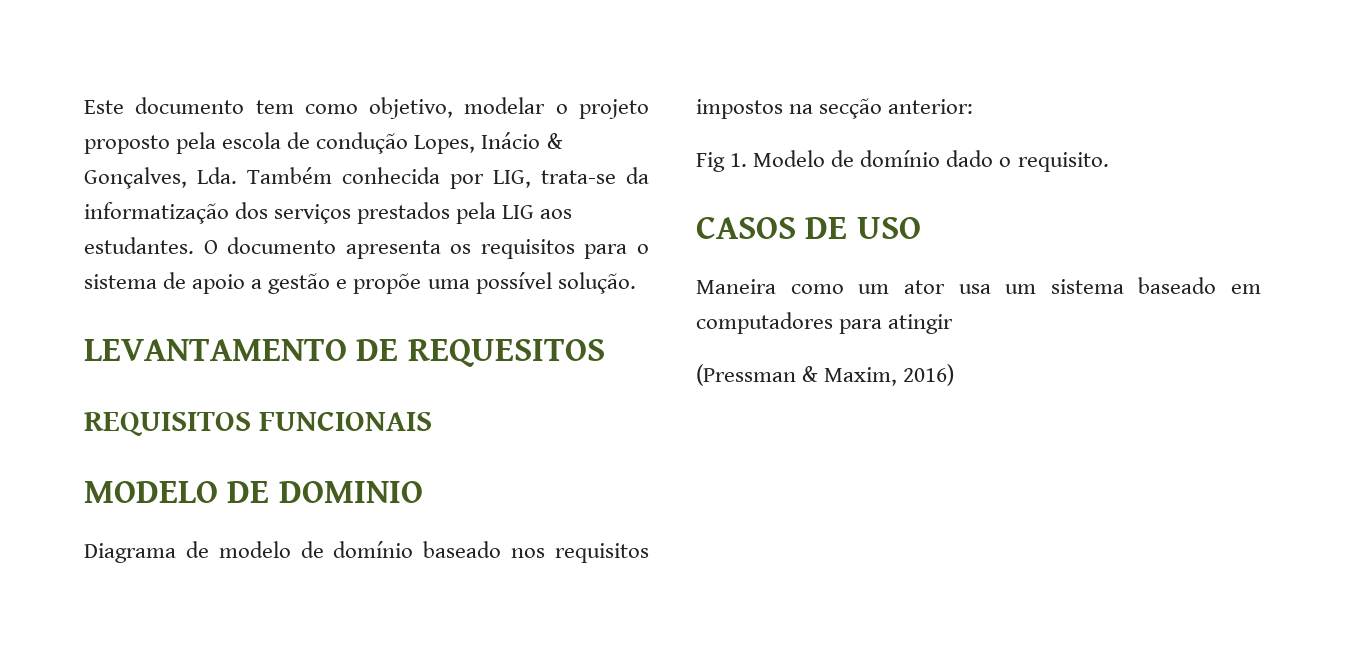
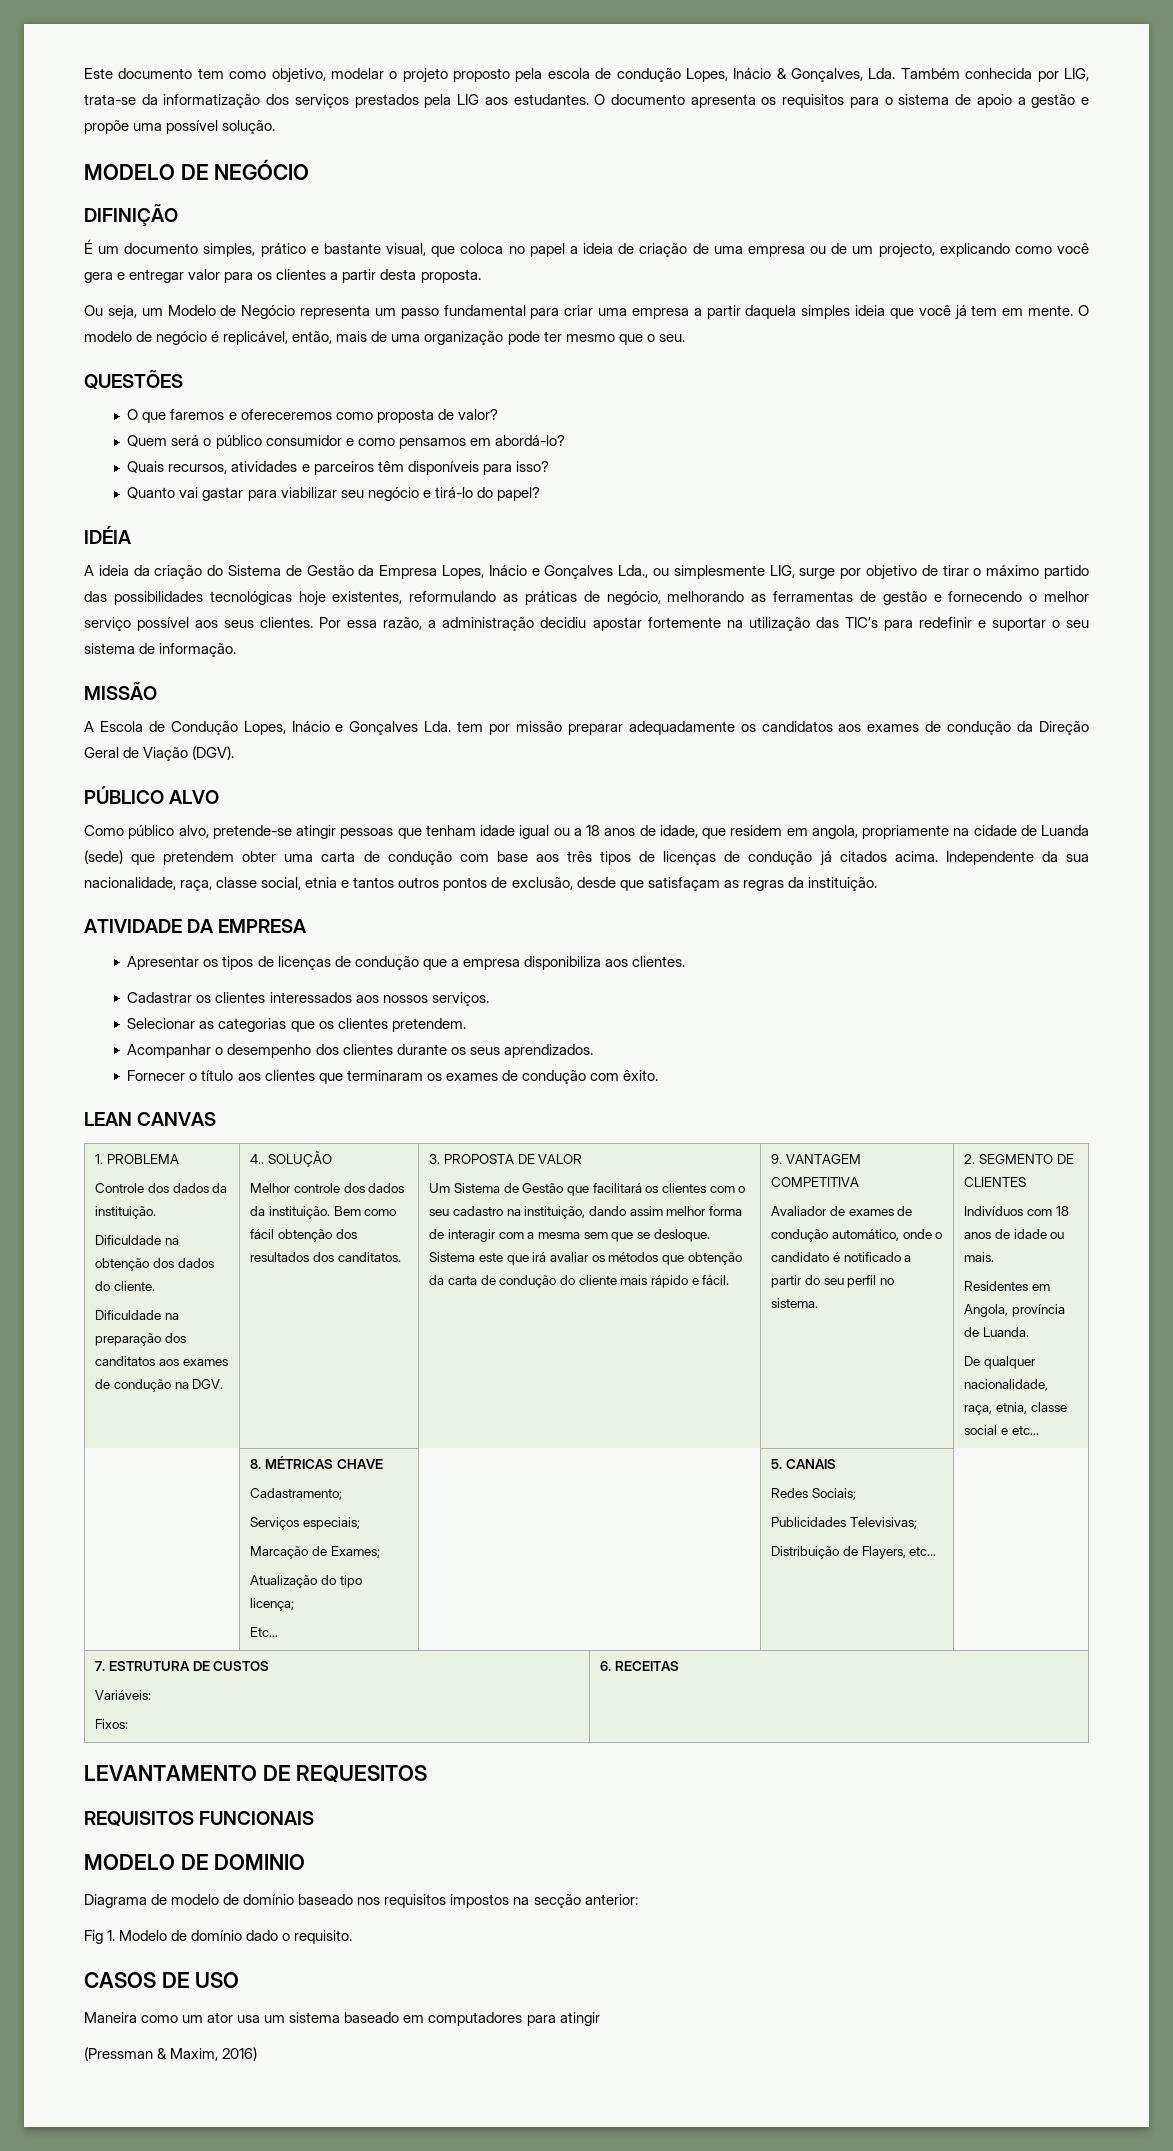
(636, 283) none -> [84,159,310,180] [84,204,178,226] [84,239,1089,258] [84,269,481,283] [84,305,1090,320] [84,331,685,345] [84,370,183,389] [127,409,498,423] [127,435,565,449] [127,461,549,475] [127,487,540,501] [84,526,132,544] [84,565,1089,580] [84,591,1090,606] [84,617,1089,631] [84,643,237,657] [84,682,157,700] [84,721,1090,735] [84,746,235,761] [84,786,220,804] [84,825,1089,839] [84,850,1090,866] [84,877,877,891] [84,919,308,933] [127,956,685,970] [127,992,489,1006] [127,1018,466,1032] [127,1044,593,1058] [127,1070,658,1084] [84,1112,217,1126] [95,1154,180,1164] [95,1183,228,1193] [95,1206,157,1219] [95,1235,180,1245] [95,1258,214,1271] [95,1281,156,1291] [95,1310,180,1320] [95,1333,187,1346] [95,1356,228,1366] [95,1379,224,1392] [250,1151,333,1167] [250,1183,405,1193] [250,1206,397,1219] [250,1229,357,1242] [250,1252,401,1262] [429,1154,583,1164] [429,1183,746,1196] [429,1206,742,1219] [429,1229,710,1242] [429,1252,742,1265] [429,1275,730,1288] [771,1154,862,1164] [771,1177,860,1187] [771,1206,913,1216] [771,1229,943,1242] [771,1252,912,1262] [771,1275,895,1288] [771,1298,819,1308] [964,1154,1074,1164] [964,1177,1027,1187] [964,1206,1069,1216] [964,1229,1065,1239] [964,1252,995,1262] [964,1281,1051,1291] [964,1304,1066,1317] [964,1327,1030,1337] [964,1356,1037,1369] [964,1379,1049,1391] [964,1402,1067,1415] [964,1425,1039,1435] [250,1456,383,1469] [250,1488,343,1500] [250,1517,361,1530] [250,1546,380,1559] [250,1575,362,1588] [250,1598,295,1611] [250,1627,279,1637] [771,1459,837,1469] [771,1488,857,1500] [771,1517,918,1529] [771,1546,937,1559] [95,1661,270,1671] [95,1690,152,1700] [95,1719,129,1729] [600,1661,680,1671] // MODELO DE NEGÓCIO // DIFINIÇÃO // É um documento simples, prático e bastante visual, que coloca no papel a ideia de criação de uma empresa ou de um projecto, explicando como você gera e entregar valor para os clientes a partir desta proposta. // Ou seja, um Modelo de Negócio representa um passo fundamental para criar uma empresa a partir daquela simples ideia que você já tem em mente. O modelo de negócio é replicável, então, mais de uma organização pode ter mesmo que o seu. // QUESTÕES // O que faremos e ofereceremos como proposta de valor? // Quem será o público consumidor e como pensamos em abordá-lo? // Quais recursos, atividades e parceiros têm disponíveis para isso? // Quanto vai gastar para viabilizar seu negócio e tirá-lo do papel? // IDÉIA // A ideia da criação do Sistema de Gestão da Empresa Lopes, Inácio e Gonçalves Lda., ou simplesmente LIG, surge por objetivo de tirar o máximo partido das possibilidades tecnológicas hoje existentes, reformulando as práticas de negócio, melhorando as ferramentas de gestão e fornecendo o melhor serviço possível aos seus clientes. Por essa razão, a administração decidiu apostar fortemente na utilização das TIC’s para redefinir e suportar o seu sistema de informação. // MISSÃO // A Escola de Condução Lopes, Inácio e Gonçalves Lda. tem por missão preparar adequadamente os candidatos aos exames de condução da Direção Geral de Viação (DGV). // PÚBLICO ALVO // Como público alvo, pretende-se atingir pessoas que tenham idade igual ou a 18 anos de idade, que residem em angola, propriamente na cidade de Luanda (sede) que pretendem obter uma carta de condução com base aos três tipos de licenças de condução já citados acima. Independente da sua nacionalidade, raça, classe social, etnia e tantos outros pontos de exclusão, desde que satisfaçam as regras da instituição. // ATIVIDADE DA EMPRESA // Apresentar os tipos de licenças de condução que a empresa disponibiliza aos clientes. // Cadastrar os clientes interessados aos nossos serviços. // Selecionar as categorias que os clientes pretendem. // Acompanhar o desempenho dos clientes durante os seus aprendizados. // Fornecer o título aos clientes que terminaram os exames de condução com êxito. // LEAN CANVAS // 1. PROBLEMA // Controle dos dados da instituição. // Dificuldade na obtenção dos dados do cliente. // Dificuldade na preparação dos canditatos aos exames de condução na DGV. | 4.. SOLUÇÃO // Melhor controle dos dados da instituição. Bem como fácil obtenção dos resultados dos canditatos. | 3. PROPOSTA DE VALOR // Um Sistema de Gestão que facilitará os clientes com o seu cadastro na instituição, dando assim melhor forma de interagir com a mesma sem que se desloque. Sistema este que irá avaliar os métodos que obtenção da carta de condução do cliente mais rápido e fácil. | 9. VANTAGEM COMPETITIVA // Avaliador de exames de condução automático, onde o candidato é notificado a partir do seu perfil no sistema. | 2. SEGMENTO DE CLIENTES // Indivíduos com 18 anos de idade ou mais. // Residentes em Angola, província de Luanda. // De qualquer nacionalidade, raça, etnia, classe social e etc… // | 8. MÉTRICAS CHAVE // Cadastramento; // Serviços especiais; // Marcação de Exames; // Atualização do tipo licença; // Etc… | | 5. CANAIS // Redes Sociais; // Publicidades Televisivas; // Distribuição de Flayers, etc… | // 7. ESTRUTURA DE CUSTOS // Variáveis: // Fixos: | 6. RECEITAS

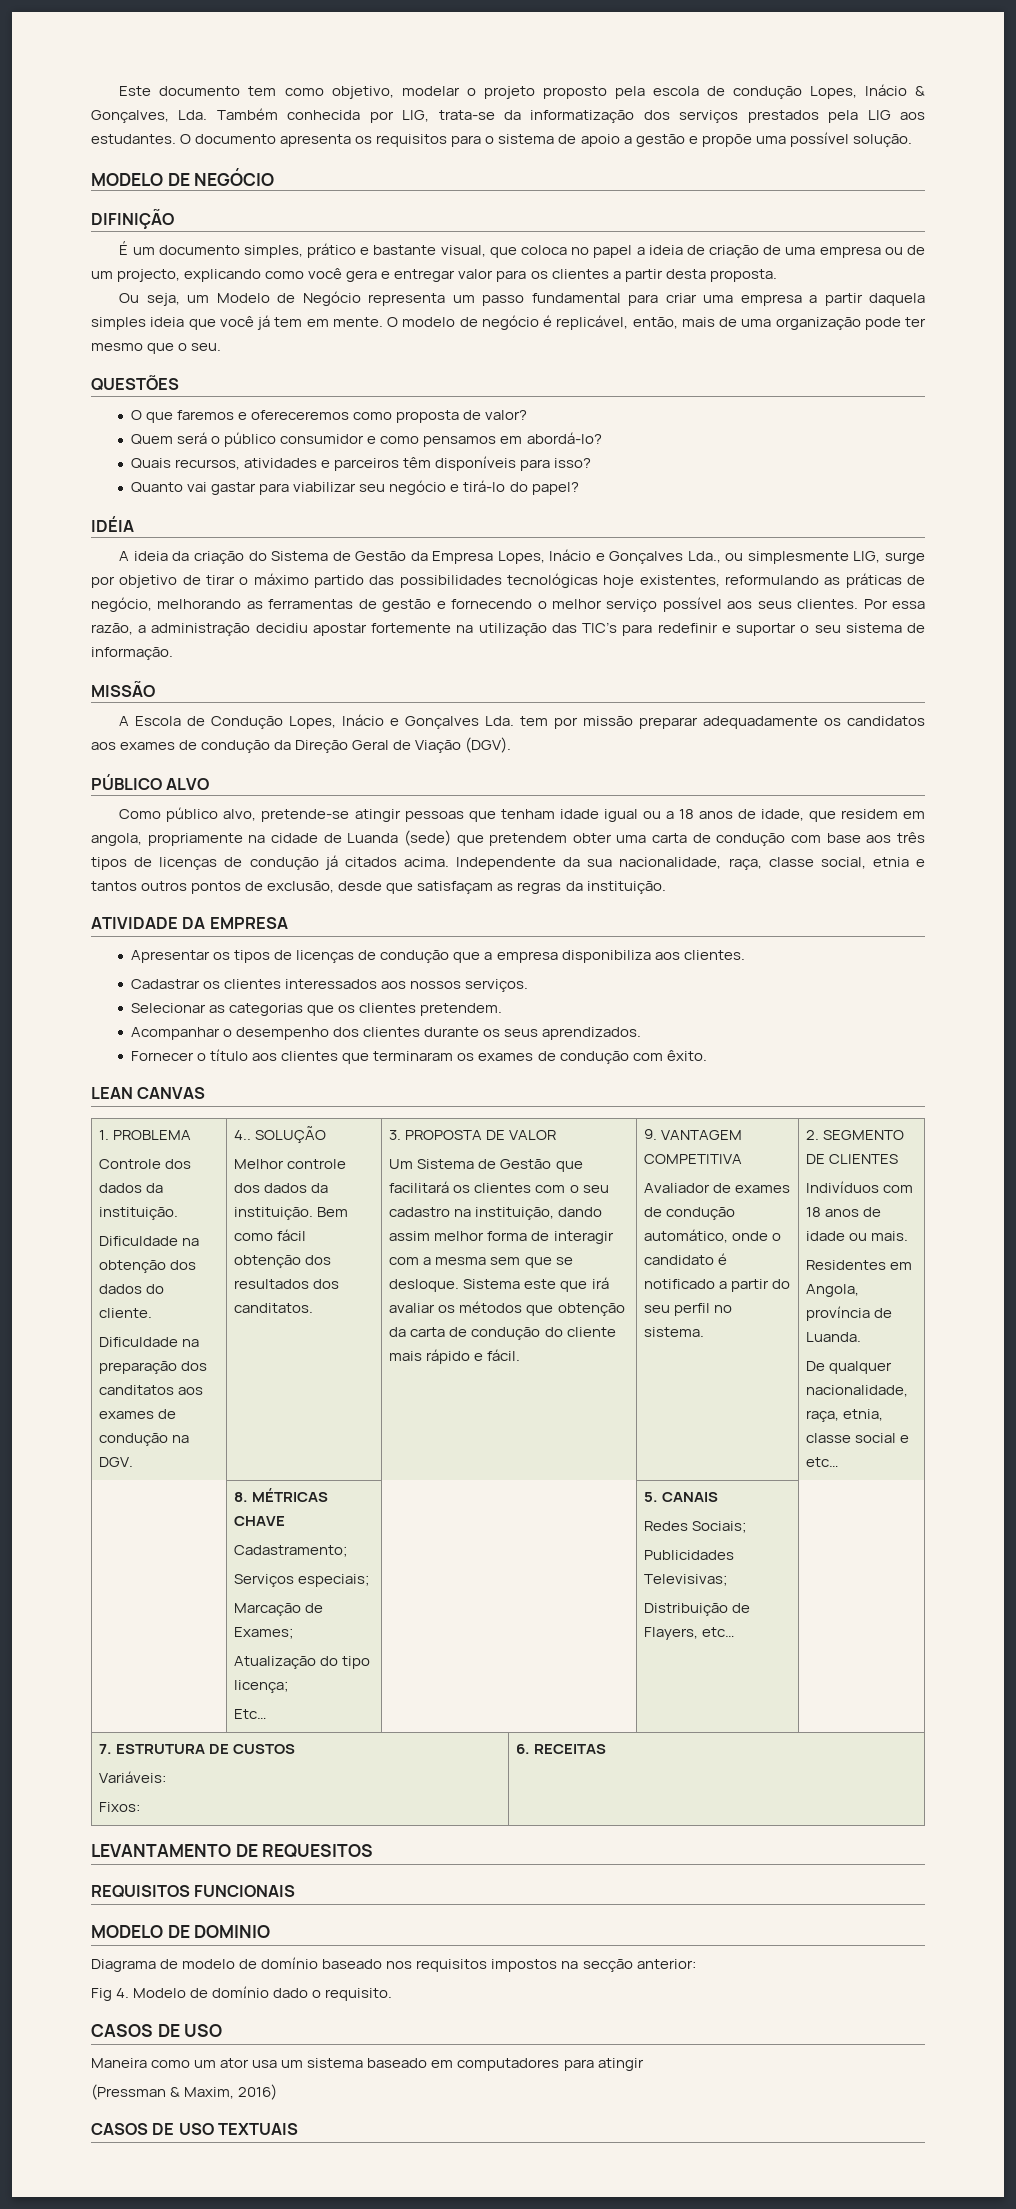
[107,1930,116,1941] 1. -> [116,1988,130,1998] 4.
(258, 2054) none -> [91,2123,299,2135] // CASOS DE USO TEXTUAIS

